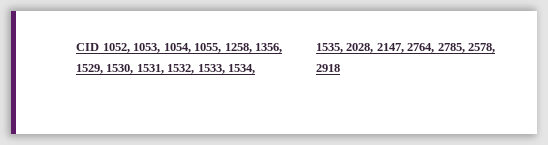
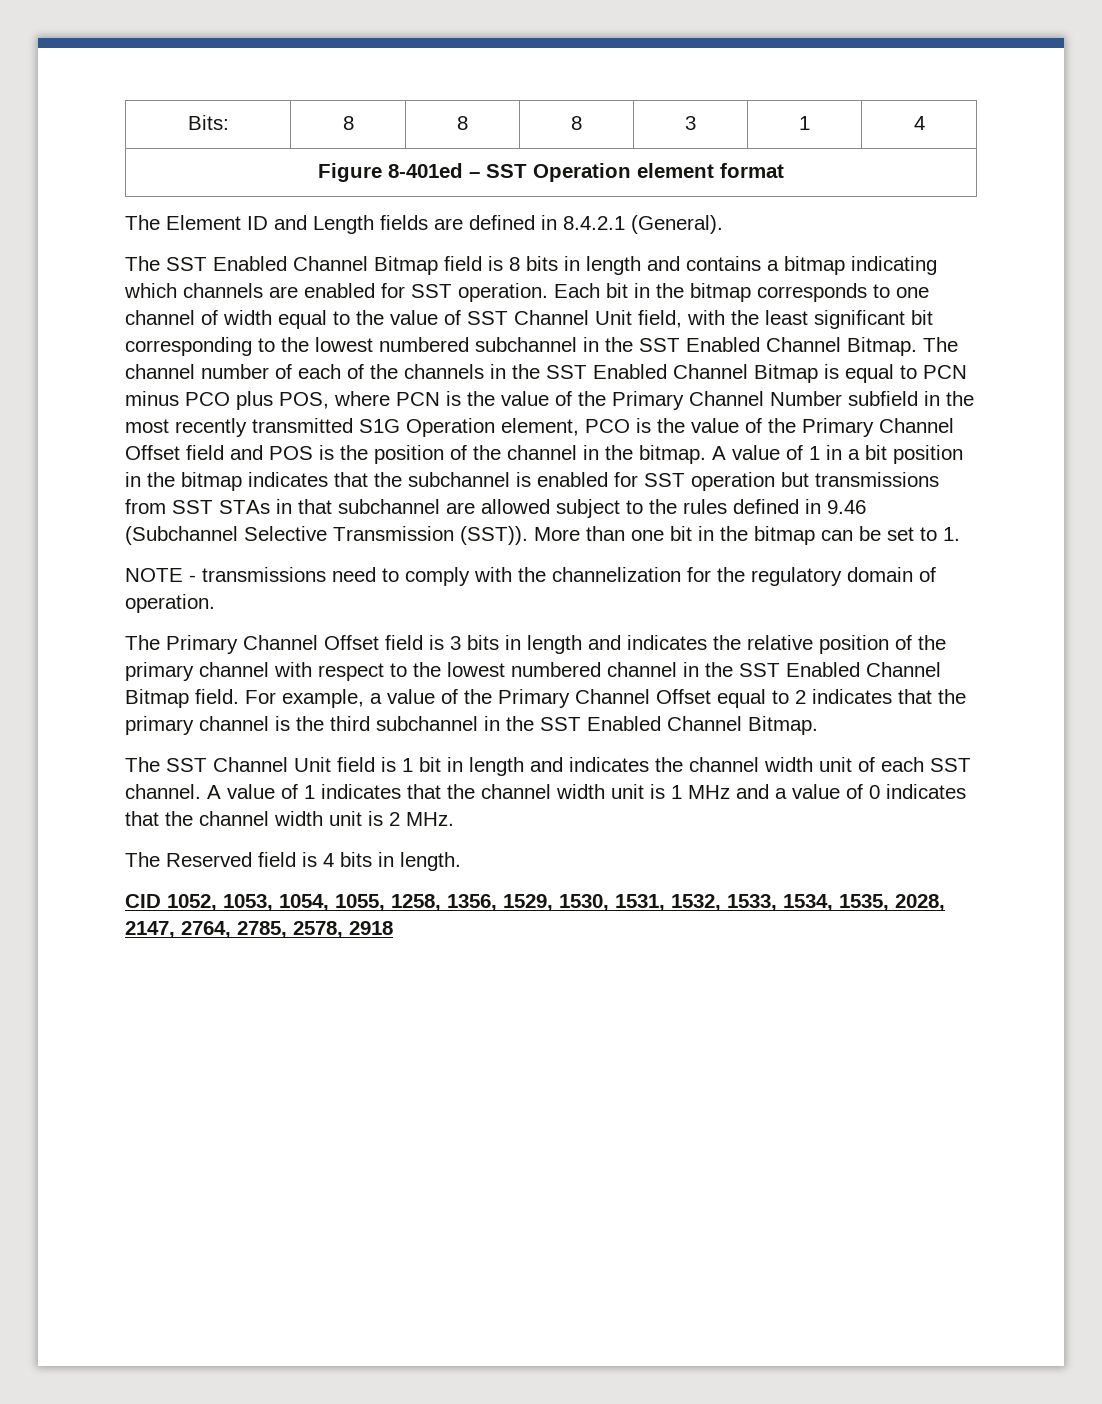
(76, 47) none -> [187,115,229,130] [342,116,354,130] [457,116,468,130] [571,116,582,130] [685,116,696,130] [799,116,810,130] [913,116,925,130] [318,163,784,182] [125,215,723,234] [125,256,937,275] [124,283,929,302] [125,310,933,329] [125,337,958,356] [125,364,967,383] [125,391,974,410] [125,418,954,437] [125,445,963,464] [125,472,939,491] [125,499,866,518] [125,526,960,545] [125,567,936,586] [125,594,215,613] [125,635,946,654] [125,662,941,681] [125,689,966,708] [125,716,818,735] [125,757,971,776] [125,784,966,799] [125,811,454,826] [125,852,461,871] Bits: | 8 | 8 | 8 | 3 | 1 | 4 // Figure 8-401ed – SST Operation element format // The Element ID and Length fields are defined in 8.4.2.1 (General). // The SST Enabled Channel Bitmap field is 8 bits in length and contains a bitmap indicating which channels are enabled for SST operation. Each bit in the bitmap corresponds to one channel of width equal to the value of SST Channel Unit field, with the least significant bit corresponding to the lowest numbered subchannel in the SST Enabled Channel Bitmap. The channel number of each of the channels in the SST Enabled Channel Bitmap is equal to PCN minus PCO plus POS, where PCN is the value of the Primary Channel Number subfield in the most recently transmitted S1G Operation element, PCO is the value of the Primary Channel Offset field and POS is the position of the channel in the bitmap. A value of 1 in a bit position in the bitmap indicates that the subchannel is enabled for SST operation but transmissions from SST STAs in that subchannel are allowed subject to the rules defined in 9.46 (Subchannel Selective Transmission (SST)). More than one bit in the bitmap can be set to 1. // NOTE - transmissions need to comply with the channelization for the regulatory domain of operation. // The Primary Channel Offset field is 3 bits in length and indicates the relative position of the primary channel with respect to the lowest numbered channel in the SST Enabled Channel Bitmap field. For example, a value of the Primary Channel Offset equal to 2 indicates that the primary channel is the third subchannel in the SST Enabled Channel Bitmap. // The SST Channel Unit field is 1 bit in length and indicates the channel width unit of each SST channel. A value of 1 indicates that the channel width unit is 1 MHz and a value of 0 indicates that the channel width unit is 2 MHz. // The Reserved field is 4 bits in length. //

